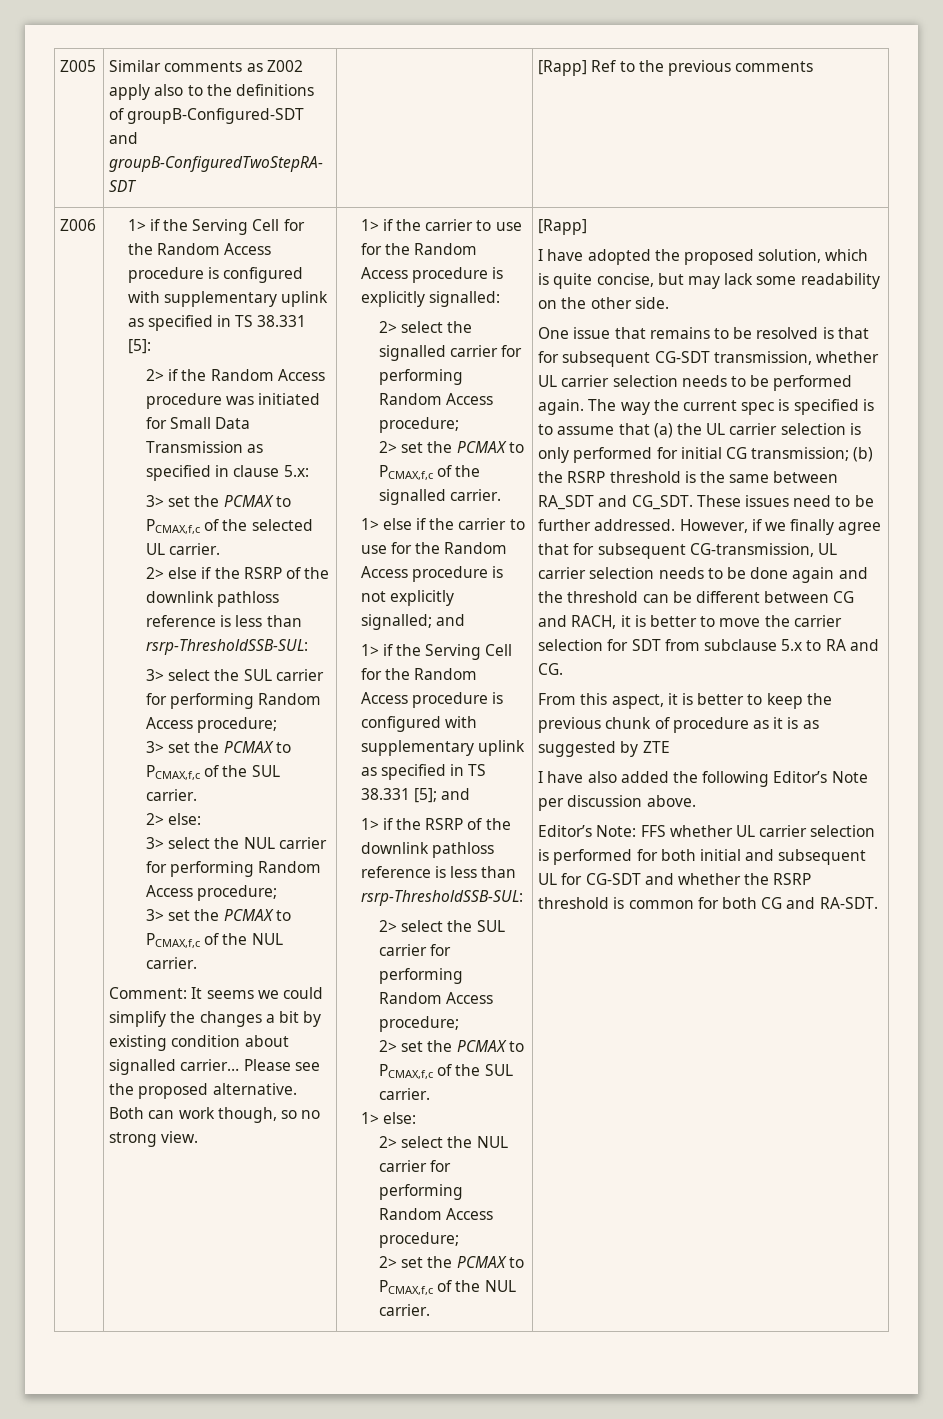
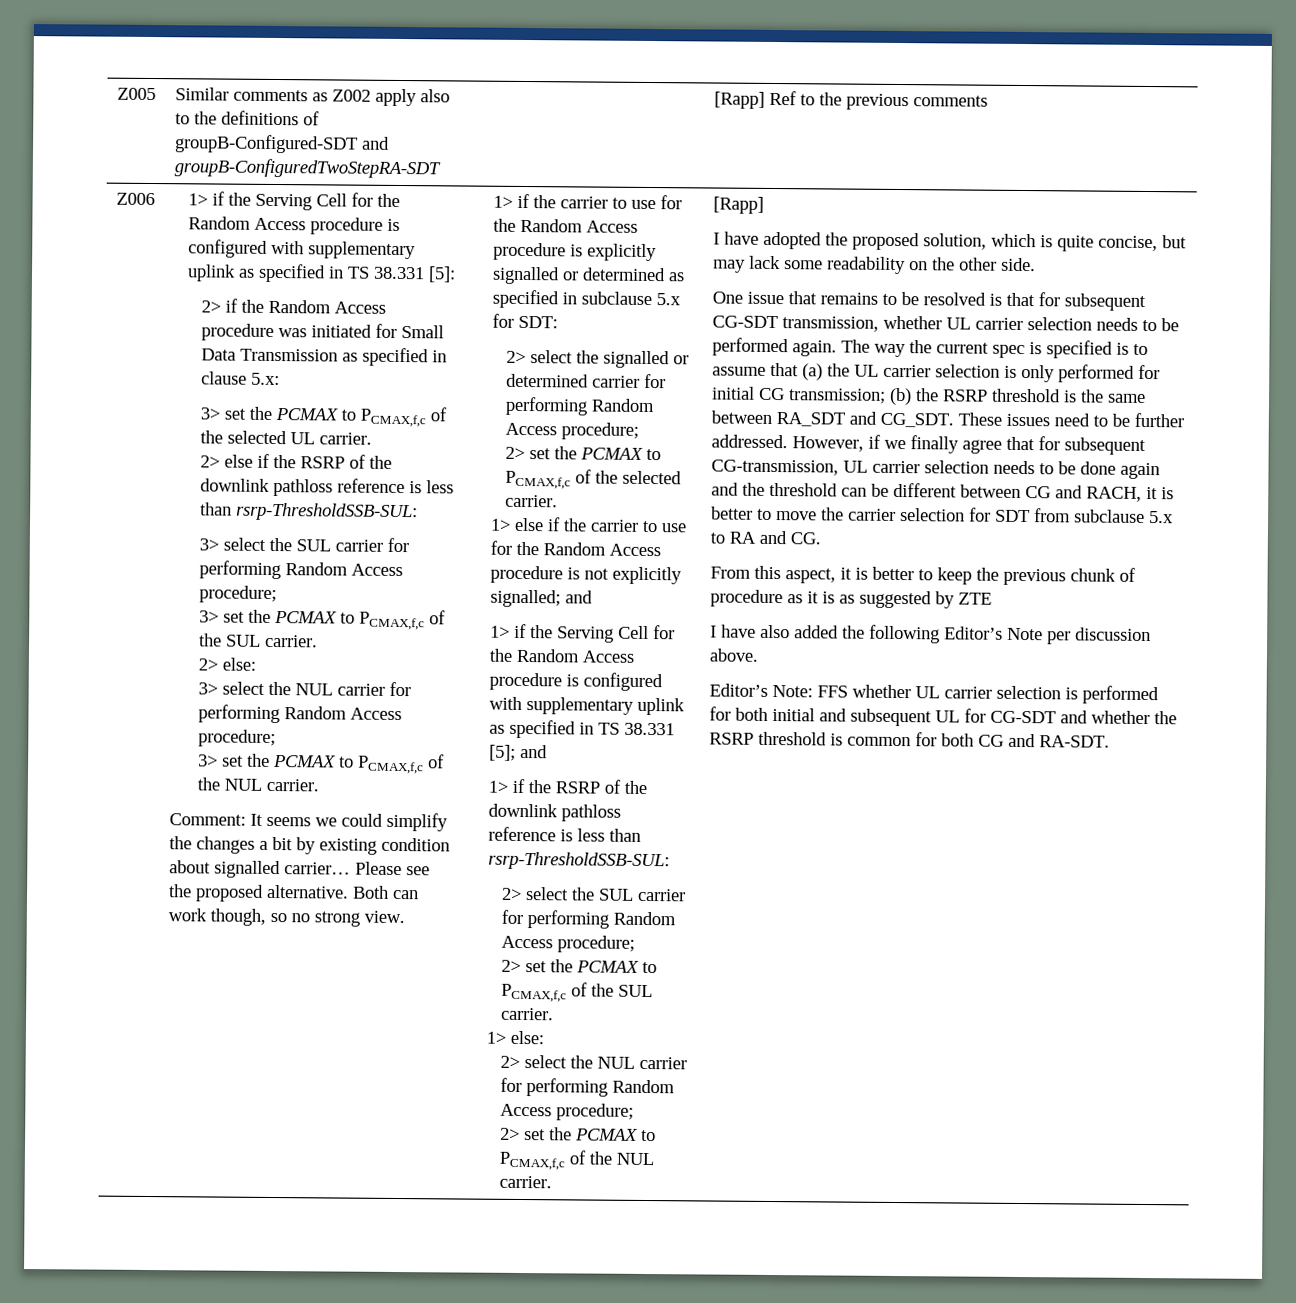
[428,291,500,307] signalled: -> [491,266,685,285] [491,289,681,309] [491,313,558,329] signalled or determined as specified in subclause 5.x for SDT:
(447, 353) none -> [672,355,689,365] [505,373,589,388] or determined
[379,489,447,505] signalled -> [621,470,682,485] selected

